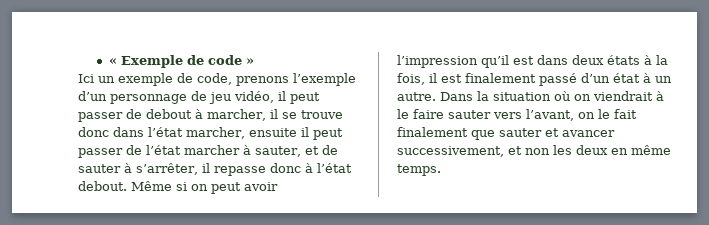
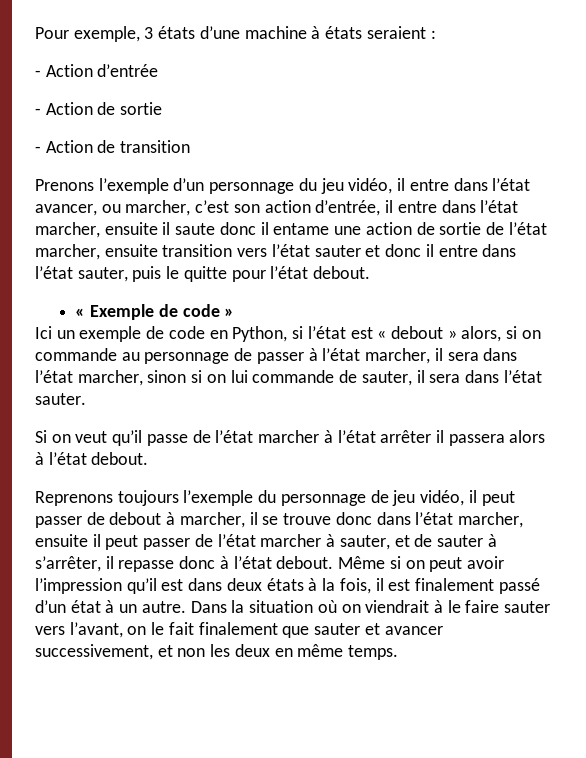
(109, 61) none -> [35,26,436,42] [35,64,159,77] [35,102,163,115] [35,140,191,153] [35,178,531,194] [35,200,519,216] [35,222,547,238] [35,244,517,260] [35,266,371,282] Pour exemple, 3 états d’une machine à états seraient : // - Action d’entrée // - Action de sortie // - Action de transition // Prenons l’exemple d’un personnage du jeu vidéo, il entre dans l’état avancer, ou marcher, c’est son action d’entrée, il entre dans l’état marcher, ensuite il saute donc il entame une action de sortie de l’état marcher, ensuite transition vers l’état sauter et donc il entre dans l’état sauter, puis le quitte pour l’état debout. //
[197,73,356,86] [78,91,107,101] code, prenons l’exemple d’un -> [168,326,541,342] [35,348,518,364] [35,370,542,386] [35,393,86,405] [35,430,546,446] [35,452,149,465] [35,490,277,506] code en Python, si l’état est « debout » alors, si on commande au personnage de passer à l’état marcher, il sera dans l’état marcher, sinon si on lui commande de sauter, il sera dans l’état sauter. // Si on veut qu’il passe de l’état marcher à l’état arrêter il passera alors à l’état debout. // Reprenons toujours l’exemple du

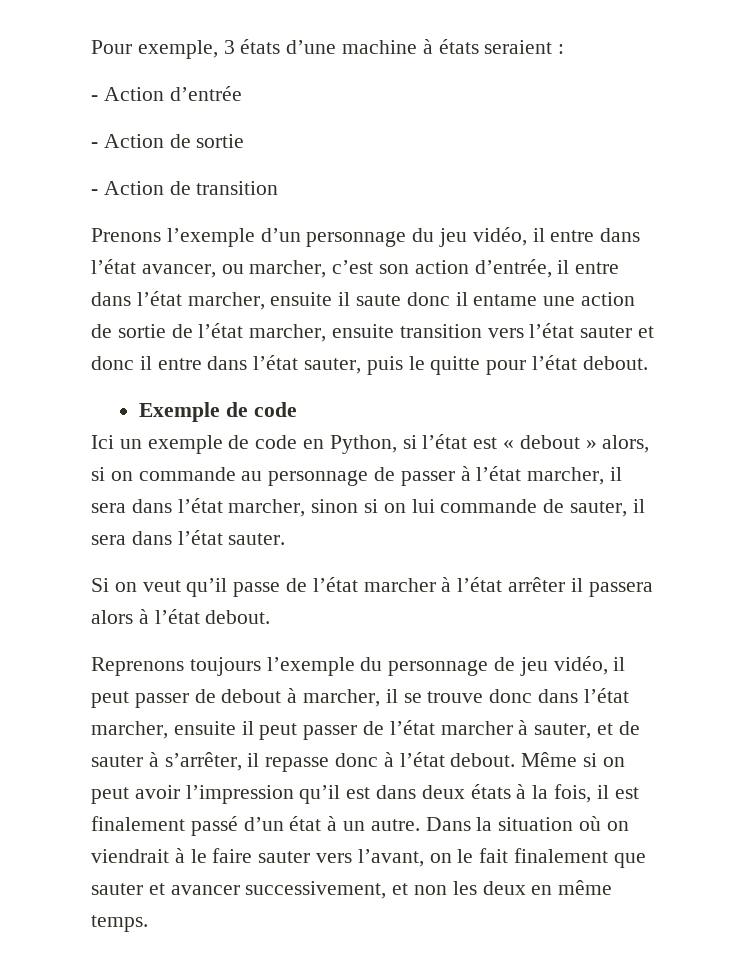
[75,308,86,317] « -> (648, 363) none
[224,308,235,317] » -> (297, 409) none

